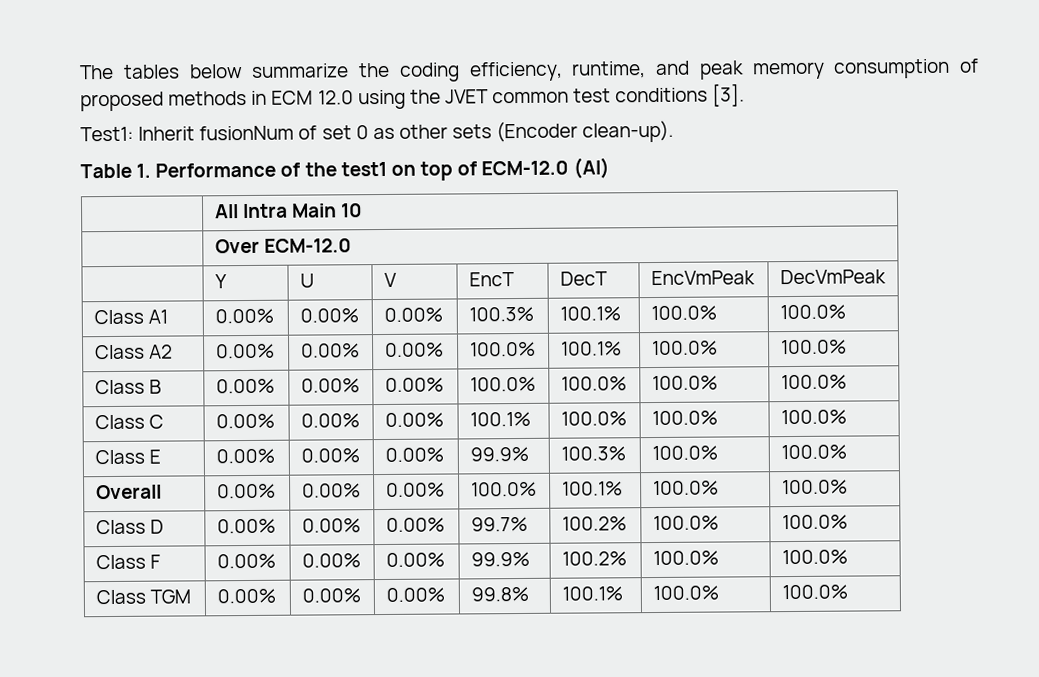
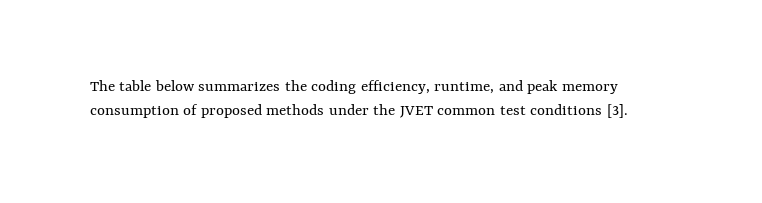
[122,63,350,79] tables below summarize -> [119,80,281,91] table below summarizes
[251,89,406,110] in ECM 12.0 using -> [328,104,369,115] under
[80,120,675,143] [80,157,611,181] [214,203,364,219] [214,238,352,254] [214,274,227,289] [299,273,314,288] [383,272,397,287] [468,272,515,287] [559,271,608,286] [650,270,755,286] [779,269,886,285] [93,309,168,325] [214,308,274,324] [299,308,359,323] [383,307,443,322] [468,306,534,322] [559,306,621,321] [650,305,717,321] [779,304,846,320] [94,344,173,360] [215,343,275,359] [300,343,360,358] [384,342,444,357] [469,341,536,357] [560,341,622,356] [651,340,718,356] [780,339,847,355] [94,379,162,395] [215,378,275,394] [300,378,360,393] [384,377,444,392] [469,376,536,392] [560,376,627,391] [651,375,718,391] [780,374,847,390] [94,414,164,430] [215,413,275,429] [300,413,360,428] [384,412,444,427] [469,411,531,427] [560,411,627,426] [651,410,718,426] [780,409,847,425] [94,449,161,465] [215,448,275,464] [300,448,360,463] [384,447,444,462] [469,446,529,462] [560,446,626,461] [651,445,718,461] [780,444,847,460] [95,484,162,500] [216,483,276,499] [301,483,361,498] [385,482,445,497] [470,481,537,497] [561,481,623,496] [652,480,719,496] [781,479,848,495] [95,519,164,535] [216,518,276,534] [301,518,361,533] [385,517,445,532] [470,516,528,532] [561,516,627,531] [652,515,719,531] [781,514,848,530] [95,554,161,570] [216,553,276,569] [301,553,361,568] [385,552,445,567] [470,551,530,567] [561,551,627,566] [652,550,719,566] [781,549,848,565] [95,589,191,605] [216,588,276,604] [301,588,361,603] [385,587,445,602] [470,586,529,602] [561,586,623,601] [652,585,719,601] [781,584,848,600] // Test1: Inherit fusionNum of set 0 as other sets (Encoder clean-up). // Table 1. Performance of the test1 on top of ECM-12.0 (AI) // | All Intra Main 10 // | Over ECM-12.0 // | Y | U | V | EncT | DecT | EncVmPeak | DecVmPeak // Class A1 | 0.00% | 0.00% | 0.00% | 100.3% | 100.1% | 100.0% | 100.0% // Class A2 | 0.00% | 0.00% | 0.00% | 100.0% | 100.1% | 100.0% | 100.0% // Class B | 0.00% | 0.00% | 0.00% | 100.0% | 100.0% | 100.0% | 100.0% // Class C | 0.00% | 0.00% | 0.00% | 100.1% | 100.0% | 100.0% | 100.0% // Class E | 0.00% | 0.00% | 0.00% | 99.9% | 100.3% | 100.0% | 100.0% // Overall | 0.00% | 0.00% | 0.00% | 100.0% | 100.1% | 100.0% | 100.0% // Class D | 0.00% | 0.00% | 0.00% | 99.7% | 100.2% | 100.0% | 100.0% // Class F | 0.00% | 0.00% | 0.00% | 99.9% | 100.2% | 100.0% | 100.0% // Class TGM | 0.00% | 0.00% | 0.00% | 99.8% | 100.1% | 100.0% | 100.0% -> (628, 111) none

